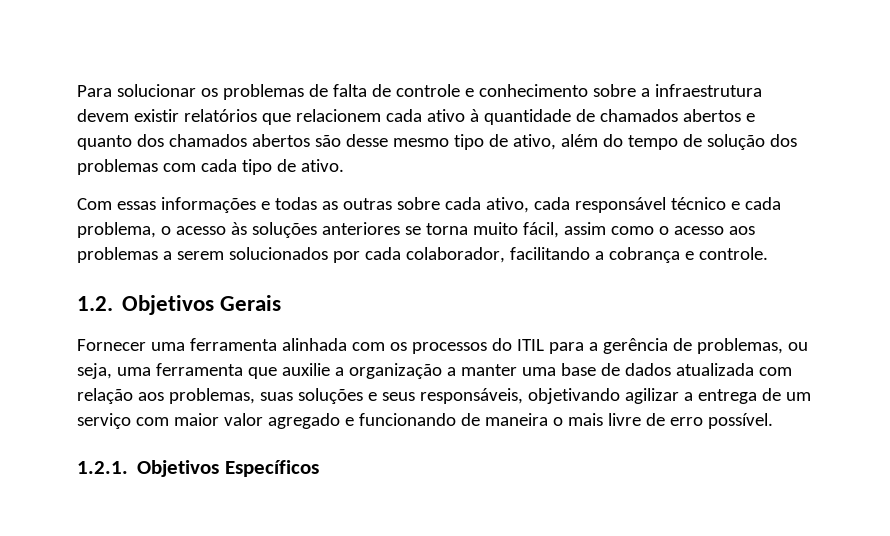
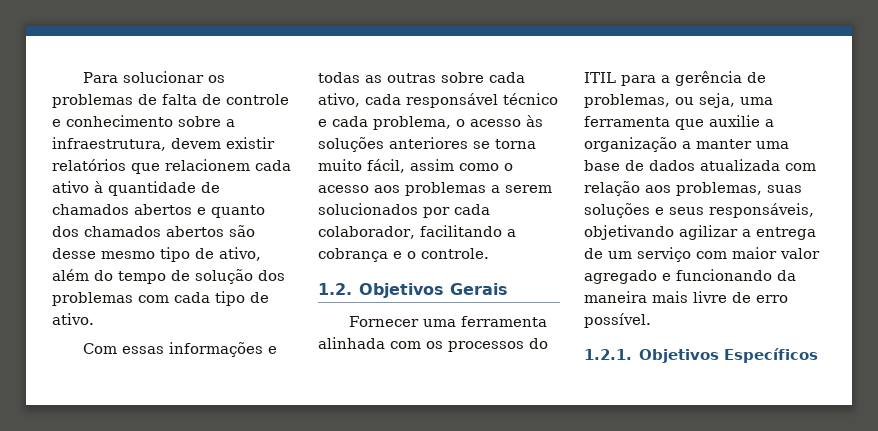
[654,84,762,97] infraestrutura -> [52,137,166,151] infraestrutura,
(694, 255) none -> [407,251,416,259] o
[460,413,563,426] de maneira o -> [777,270,796,281] [584,291,647,303] da maneira

